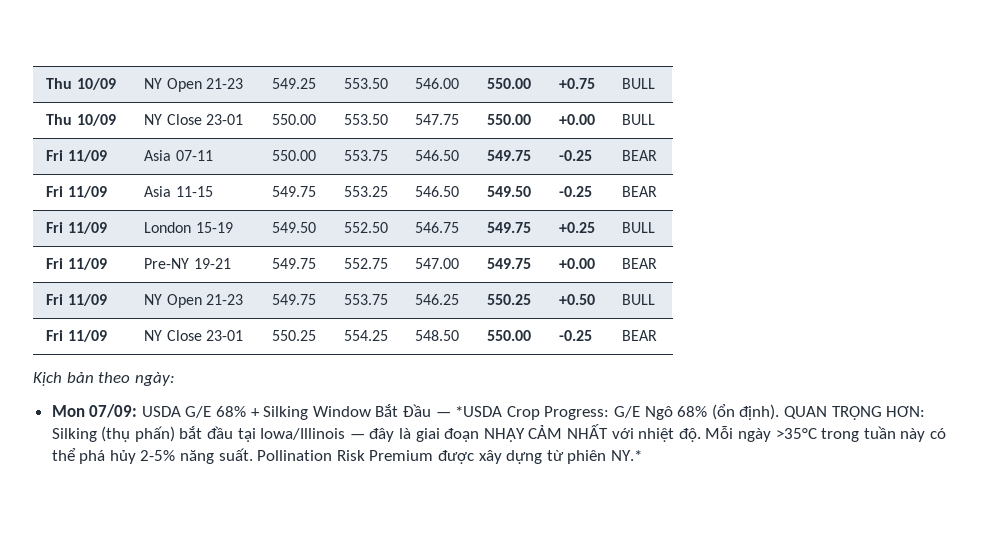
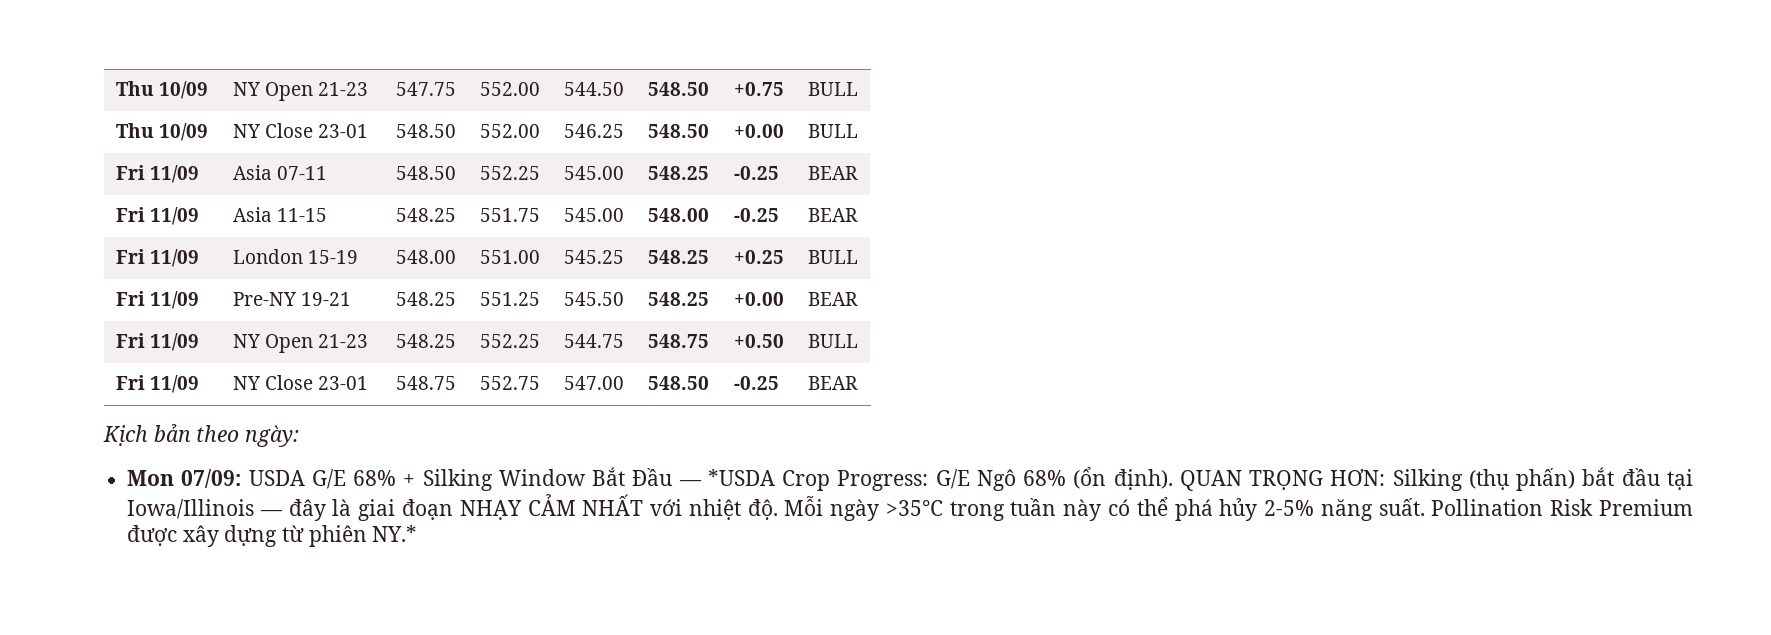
[272,78,317,89] [344,78,389,89] [415,78,460,89] [487,78,532,89] 549.25 | 553.50 | 546.00 | 550.00 -> [395,82,456,96] [479,82,540,96] [563,82,624,96] [647,82,709,96] 547.75 | 552.00 | 544.50 | 548.50
[272,114,317,125] [344,114,389,125] [415,114,460,125] [487,114,532,125] 550.00 | 553.50 | 547.75 | 550.00 -> [395,124,456,138] [479,124,540,138] [563,124,624,138] [647,124,709,138] 548.50 | 552.00 | 546.25 | 548.50
[272,150,317,161] [344,150,389,161] [415,150,460,161] [487,150,532,161] 550.00 | 553.75 | 546.50 | 549.75 -> [395,166,456,180] [479,166,540,180] [563,166,624,180] [647,166,709,180] 548.50 | 552.25 | 545.00 | 548.25
[272,186,317,197] [344,186,389,197] [415,186,460,197] [487,186,532,197] 549.75 | 553.25 | 546.50 | 549.50 -> [395,208,456,222] [479,208,540,222] [563,208,624,222] [647,208,709,222] 548.25 | 551.75 | 545.00 | 548.00
[272,222,317,233] [344,222,389,233] [415,222,460,233] [487,222,532,233] 549.50 | 552.50 | 546.75 | 549.75 -> [395,250,456,264] [479,250,540,264] [563,250,624,264] [647,250,709,264] 548.00 | 551.00 | 545.25 | 548.25
[272,258,317,269] [344,258,389,269] [415,258,460,269] [487,258,532,269] 549.75 | 552.75 | 547.00 | 549.75 -> [395,292,456,306] [479,292,540,306] [563,292,624,306] [647,292,709,306] 548.25 | 551.25 | 545.50 | 548.25
[272,294,317,305] [344,294,389,305] [415,294,460,305] [487,294,532,305] 549.75 | 553.75 | 546.25 | 550.25 -> [395,334,456,348] [479,334,540,348] [563,334,624,348] [647,334,709,348] 548.25 | 552.25 | 544.75 | 548.75
[272,330,317,341] [344,330,389,341] [415,330,460,341] [487,330,532,341] 550.25 | 554.25 | 548.50 | 550.00 -> [395,376,456,390] [479,376,540,390] [563,376,624,390] [647,376,709,390] 548.75 | 552.75 | 547.00 | 548.50

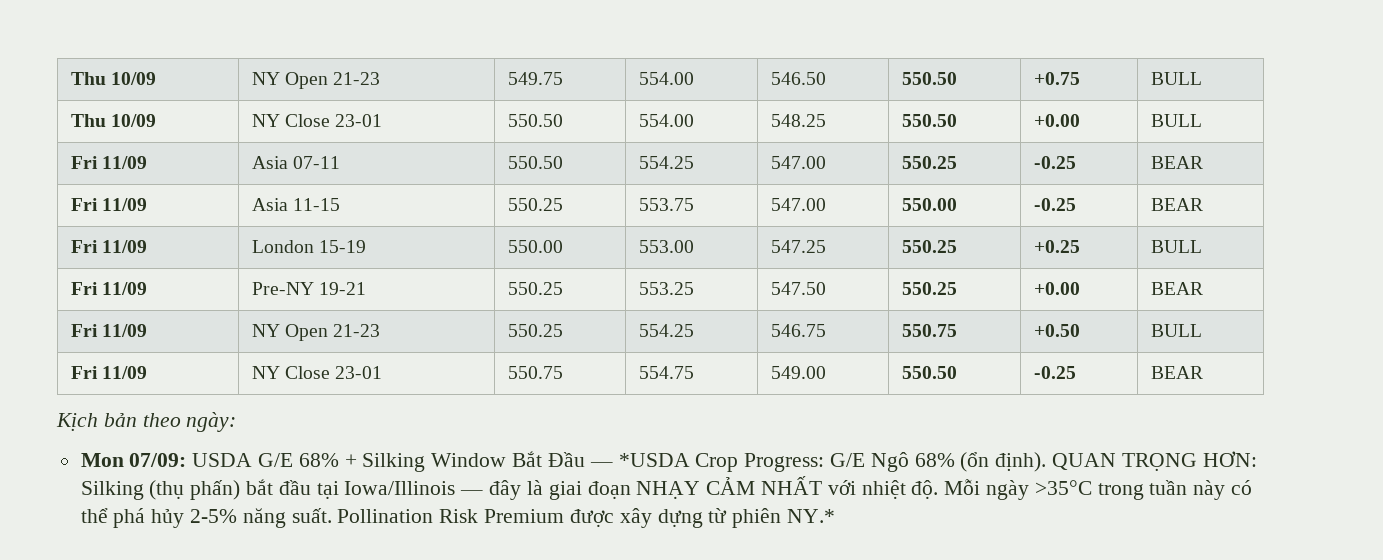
[395,82,456,96] [479,82,540,96] [563,82,624,96] [647,82,709,96] 547.75 | 552.00 | 544.50 | 548.50 -> [507,72,563,85] [638,72,694,85] [770,72,826,85] [901,72,957,85] 549.75 | 554.00 | 546.50 | 550.50
[395,124,456,138] [479,124,540,138] [563,124,624,138] [647,124,709,138] 548.50 | 552.00 | 546.25 | 548.50 -> [507,114,563,127] [638,114,694,127] [770,114,826,127] [901,114,957,127] 550.50 | 554.00 | 548.25 | 550.50
[395,166,456,180] [479,166,540,180] [563,166,624,180] [647,166,709,180] 548.50 | 552.25 | 545.00 | 548.25 -> [507,156,563,169] [638,156,694,169] [770,156,826,169] [901,156,957,169] 550.50 | 554.25 | 547.00 | 550.25
[395,208,456,222] [479,208,540,222] [563,208,624,222] [647,208,709,222] 548.25 | 551.75 | 545.00 | 548.00 -> [507,198,563,211] [638,198,694,211] [770,198,826,211] [901,198,957,211] 550.25 | 553.75 | 547.00 | 550.00
[395,250,456,264] [479,250,540,264] [563,250,624,264] [647,250,709,264] 548.00 | 551.00 | 545.25 | 548.25 -> [507,240,563,253] [638,240,694,253] [770,240,826,253] [901,240,957,253] 550.00 | 553.00 | 547.25 | 550.25
[395,292,456,306] [479,292,540,306] [563,292,624,306] [647,292,709,306] 548.25 | 551.25 | 545.50 | 548.25 -> [507,282,563,295] [638,282,694,295] [770,282,826,295] [901,282,957,295] 550.25 | 553.25 | 547.50 | 550.25
[395,334,456,348] [479,334,540,348] [563,334,624,348] [647,334,709,348] 548.25 | 552.25 | 544.75 | 548.75 -> [507,324,563,337] [638,324,694,337] [770,324,826,337] [901,324,957,337] 550.25 | 554.25 | 546.75 | 550.75
[395,376,456,390] [479,376,540,390] [563,376,624,390] [647,376,709,390] 548.75 | 552.75 | 547.00 | 548.50 -> [507,366,563,379] [638,366,694,379] [770,366,826,379] [901,366,957,379] 550.75 | 554.75 | 549.00 | 550.50

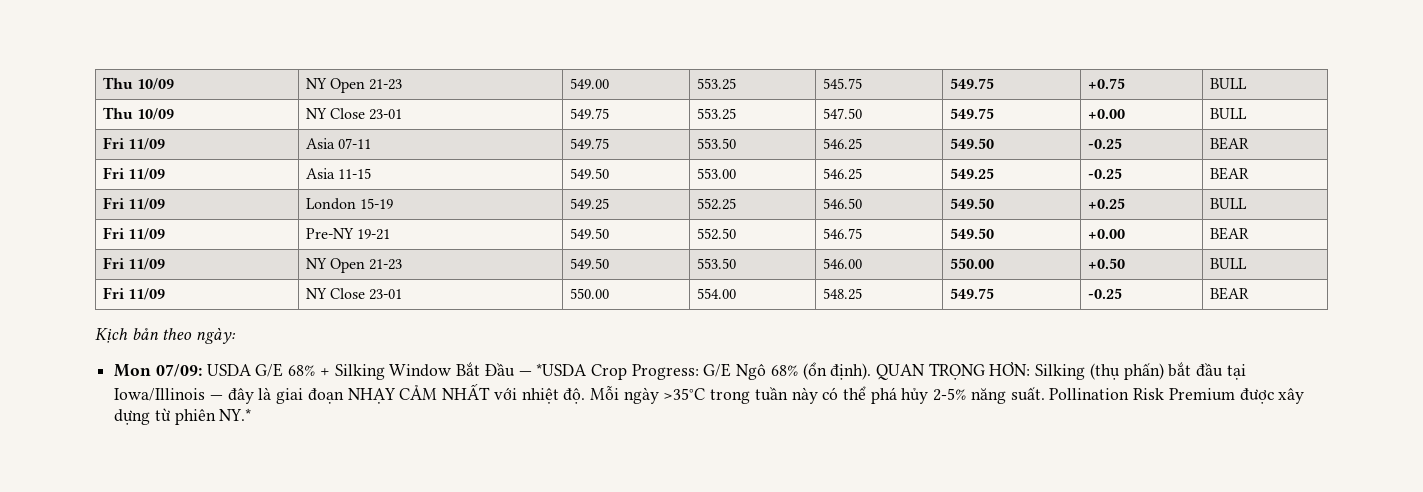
[507,72,563,85] [638,72,694,85] [770,72,826,85] [901,72,957,85] 549.75 | 554.00 | 546.50 | 550.50 -> [569,78,609,89] [696,78,736,90] [822,78,862,89] [949,78,994,89] 549.00 | 553.25 | 545.75 | 549.75
[507,114,563,127] [638,114,694,127] [770,114,826,127] [901,114,957,127] 550.50 | 554.00 | 548.25 | 550.50 -> [569,108,609,119] [696,108,736,120] [822,108,862,119] [949,108,994,119] 549.75 | 553.25 | 547.50 | 549.75
[507,156,563,169] [638,156,694,169] [770,156,826,169] [901,156,957,169] 550.50 | 554.25 | 547.00 | 550.25 -> [569,138,609,149] [696,138,736,149] [822,138,862,150] [949,138,994,149] 549.75 | 553.50 | 546.25 | 549.50
[507,198,563,211] [638,198,694,211] [770,198,826,211] [901,198,957,211] 550.25 | 553.75 | 547.00 | 550.00 -> [569,168,609,179] [696,168,736,179] [822,168,862,180] [949,168,994,179] 549.50 | 553.00 | 546.25 | 549.25
[507,240,563,253] [638,240,694,253] [770,240,826,253] [901,240,957,253] 550.00 | 553.00 | 547.25 | 550.25 -> [569,198,609,210] [696,198,736,210] [822,198,862,209] [949,198,994,209] 549.25 | 552.25 | 546.50 | 549.50
[507,282,563,295] [638,282,694,295] [770,282,826,295] [901,282,957,295] 550.25 | 553.25 | 547.50 | 550.25 -> [569,228,609,239] [696,228,736,240] [822,228,862,239] [949,228,994,239] 549.50 | 552.50 | 546.75 | 549.50
[507,324,563,337] [638,324,694,337] [770,324,826,337] [901,324,957,337] 550.25 | 554.25 | 546.75 | 550.75 -> [569,258,609,269] [696,258,736,269] [822,258,862,269] [949,258,994,269] 549.50 | 553.50 | 546.00 | 550.00
[507,366,563,379] [638,366,694,379] [770,366,826,379] [901,366,957,379] 550.75 | 554.75 | 549.00 | 550.50 -> [569,288,609,299] [696,288,736,299] [822,288,862,300] [949,288,994,299] 550.00 | 554.00 | 548.25 | 549.75

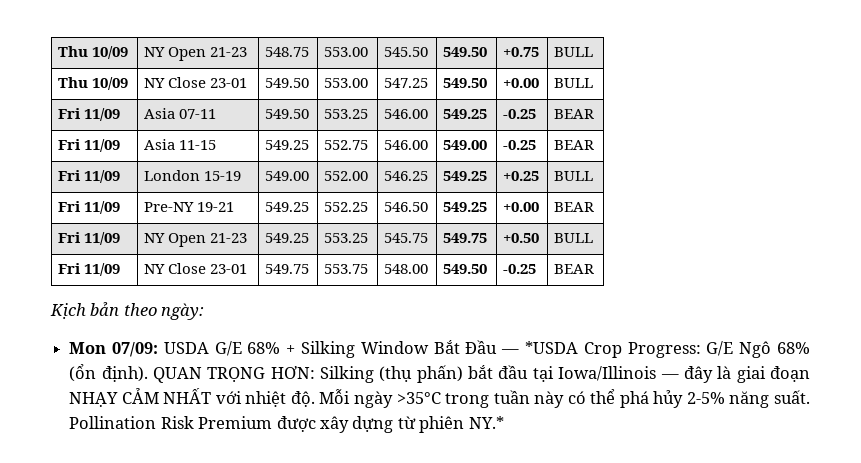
[569,78,609,89] [696,78,736,90] [822,78,862,89] [949,78,994,89] 549.00 | 553.25 | 545.75 | 549.75 -> [265,47,310,57] [324,47,369,57] [384,47,429,57] [443,47,488,57] 548.75 | 553.00 | 545.50 | 549.50
[569,108,609,119] [696,108,736,120] [822,108,862,119] [949,108,994,119] 549.75 | 553.25 | 547.50 | 549.75 -> [265,78,310,88] [324,78,369,88] [384,78,429,88] [443,78,488,88] 549.50 | 553.00 | 547.25 | 549.50
[569,138,609,149] [696,138,736,149] [822,138,862,150] [949,138,994,149] 549.75 | 553.50 | 546.25 | 549.50 -> [265,109,310,119] [324,109,369,119] [384,109,429,119] [443,109,488,119] 549.50 | 553.25 | 546.00 | 549.25
[569,168,609,179] [696,168,736,179] [822,168,862,180] [949,168,994,179] 549.50 | 553.00 | 546.25 | 549.25 -> [265,140,310,150] [324,140,369,150] [384,140,429,150] [443,140,488,150] 549.25 | 552.75 | 546.00 | 549.00
[569,198,609,210] [696,198,736,210] [822,198,862,209] [949,198,994,209] 549.25 | 552.25 | 546.50 | 549.50 -> [265,171,310,181] [324,171,369,181] [384,171,429,181] [443,171,488,181] 549.00 | 552.00 | 546.25 | 549.25
[569,228,609,239] [696,228,736,240] [822,228,862,239] [949,228,994,239] 549.50 | 552.50 | 546.75 | 549.50 -> [265,202,310,212] [324,202,369,212] [384,202,429,212] [443,202,488,212] 549.25 | 552.25 | 546.50 | 549.25
[569,258,609,269] [696,258,736,269] [822,258,862,269] [949,258,994,269] 549.50 | 553.50 | 546.00 | 550.00 -> [265,233,310,243] [324,233,369,243] [384,233,429,243] [443,233,488,243] 549.25 | 553.25 | 545.75 | 549.75
[569,288,609,299] [696,288,736,299] [822,288,862,300] [949,288,994,299] 550.00 | 554.00 | 548.25 | 549.75 -> [265,264,310,274] [324,264,369,274] [384,264,429,274] [443,264,488,274] 549.75 | 553.75 | 548.00 | 549.50

